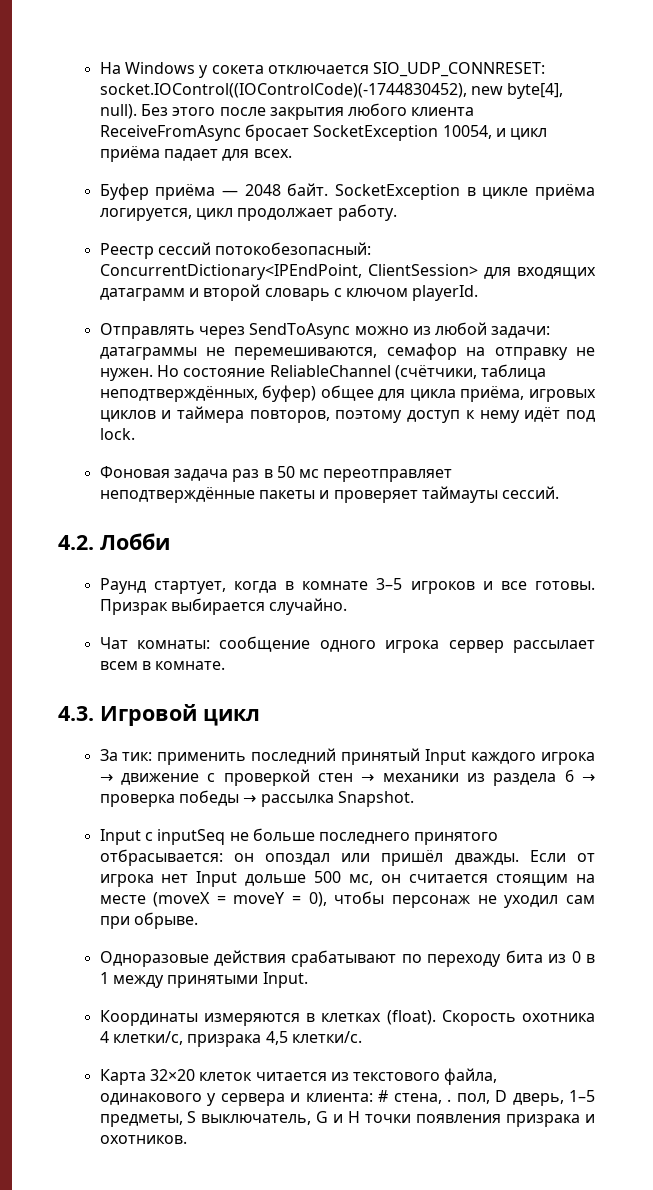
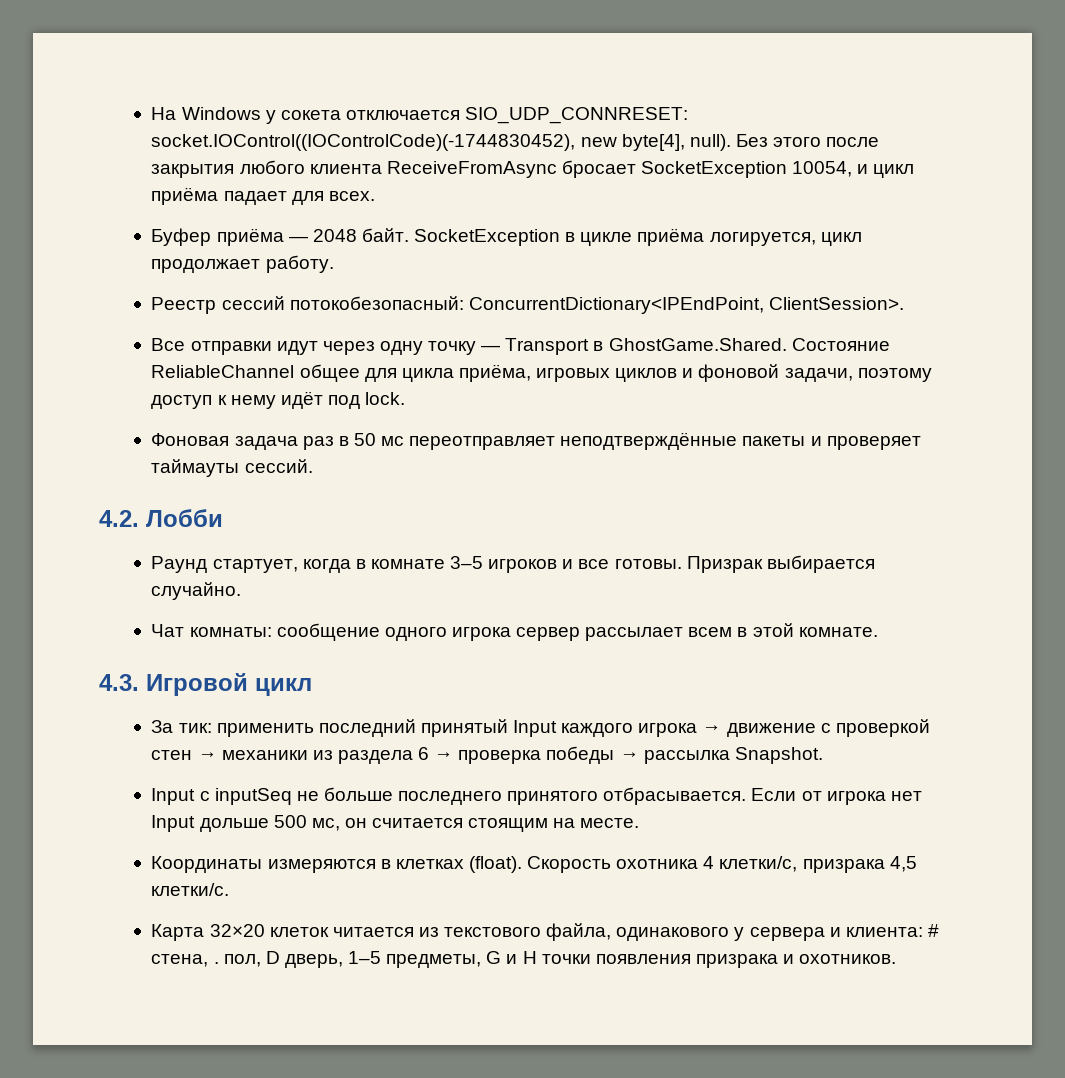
[367,264,596,279] [99,284,479,301] [99,322,551,339] [99,343,596,360] [99,364,547,381] [99,385,317,402] ClientSession> для входящих датаграмм и второй словарь с ключом playerId. // Отправлять через SendToAsync можно из любой задачи: датаграммы не перемешиваются, семафор на отправку не нужен. Но состояние ReliableChannel (счётчики, таблица неподтверждённых, буфер) -> [768,297,904,310] [151,338,890,355] [151,365,295,378] ClientSession>. // Все отправки идут через одну точку — Transport в GhostGame.Shared. Состояние ReliableChannel
[176,406,330,423] таймера повторов, -> [698,364,853,382] фоновой задачи,
(151, 665) none -> [752,623,794,637] этой
[99,849,519,866] отбрасывается: он опоздал или пришёл дважды. -> [603,787,747,805] отбрасывается.
[99,891,595,908] [99,912,198,929] [99,950,595,967] [99,972,308,988] месте (moveX = moveY = 0), чтобы персонаж не уходил сам при обрыве. // Одноразовые действия срабатывают по переходу бита из 0 в 1 между принятыми Input. -> [580,818,640,828] месте.
[187,1111,312,1125] S выключатель, -> (482, 961) none

